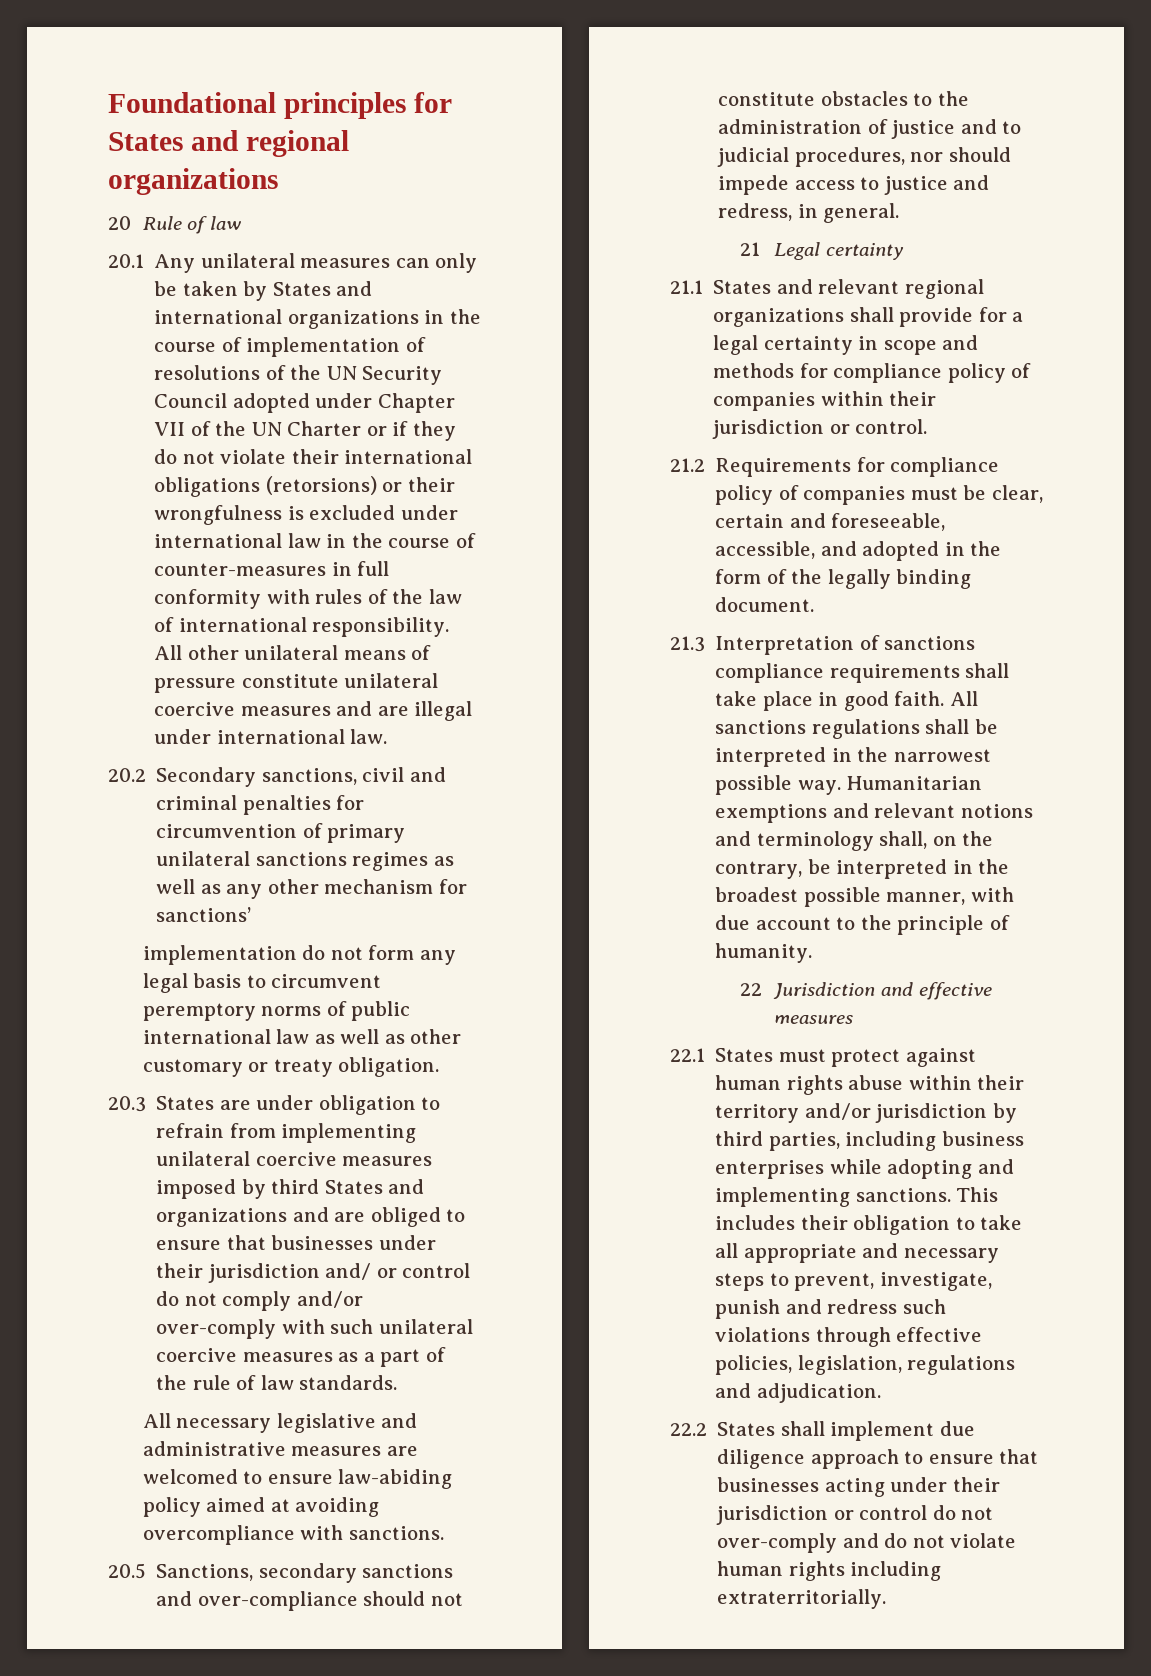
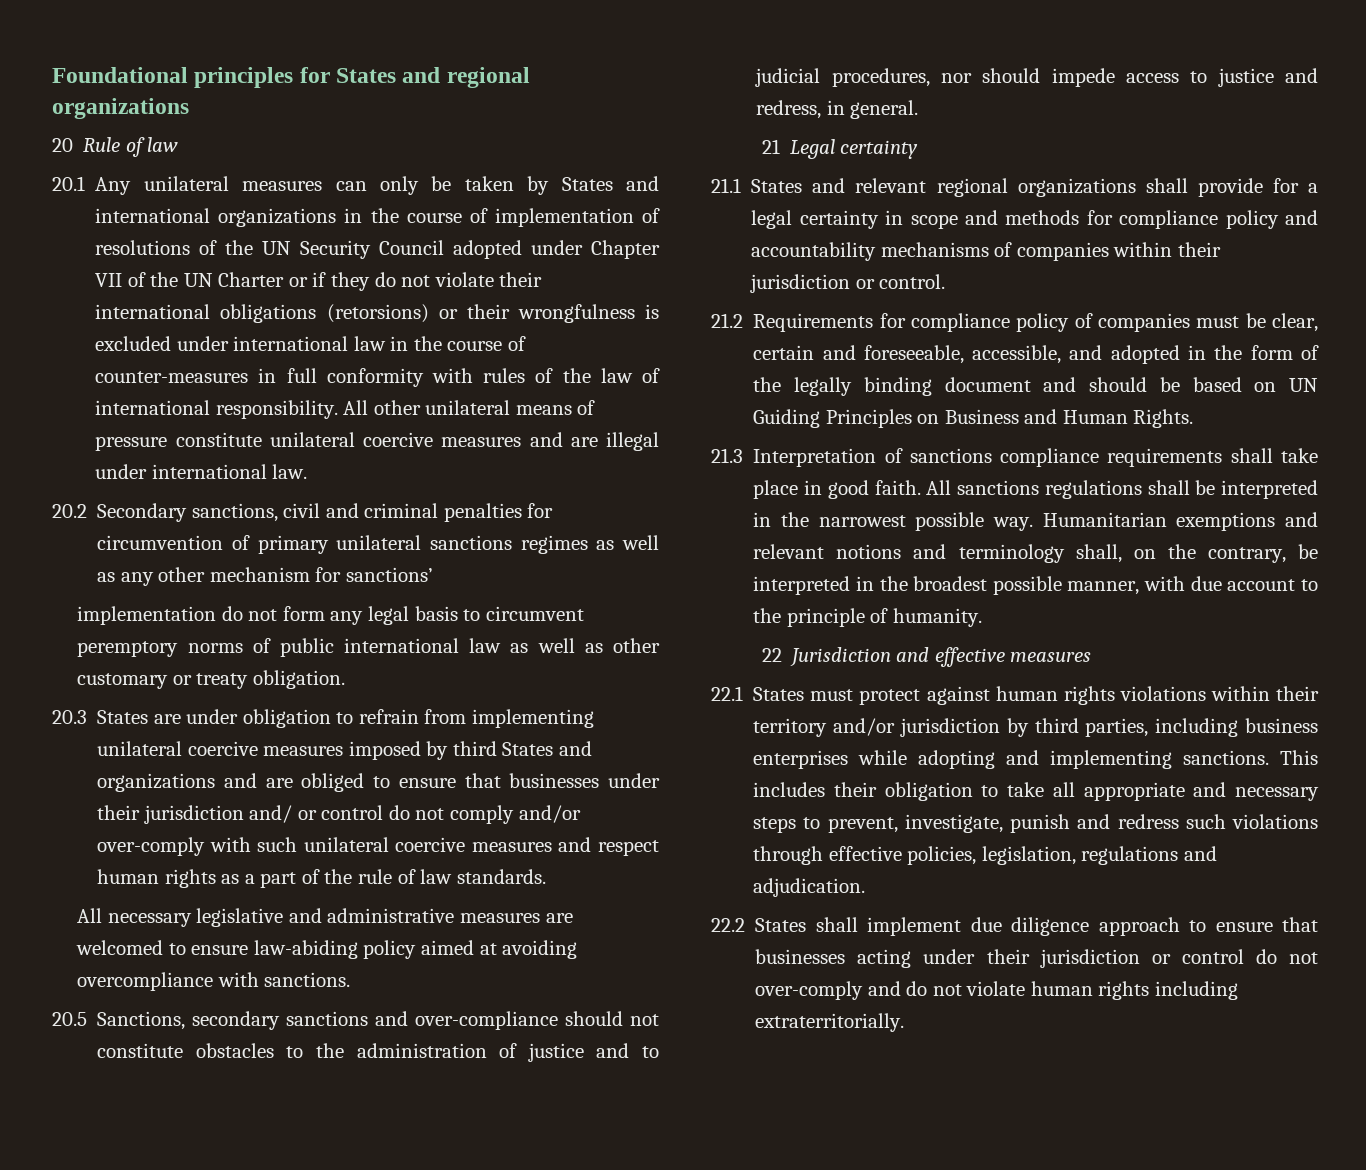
(333, 1357) none -> [558,837,659,856] [97,869,216,888] and respect human rights
(1006, 373) none -> [1285,210,1318,225] [751,242,989,261] and accountability mechanisms
[715,597,815,612] document. -> [944,377,1318,392] [753,409,1194,428] document and should be based on UN Guiding Principles on Business and Human Rights.
[848,1075,904,1090] abuse -> [1119,686,1206,701] violations

